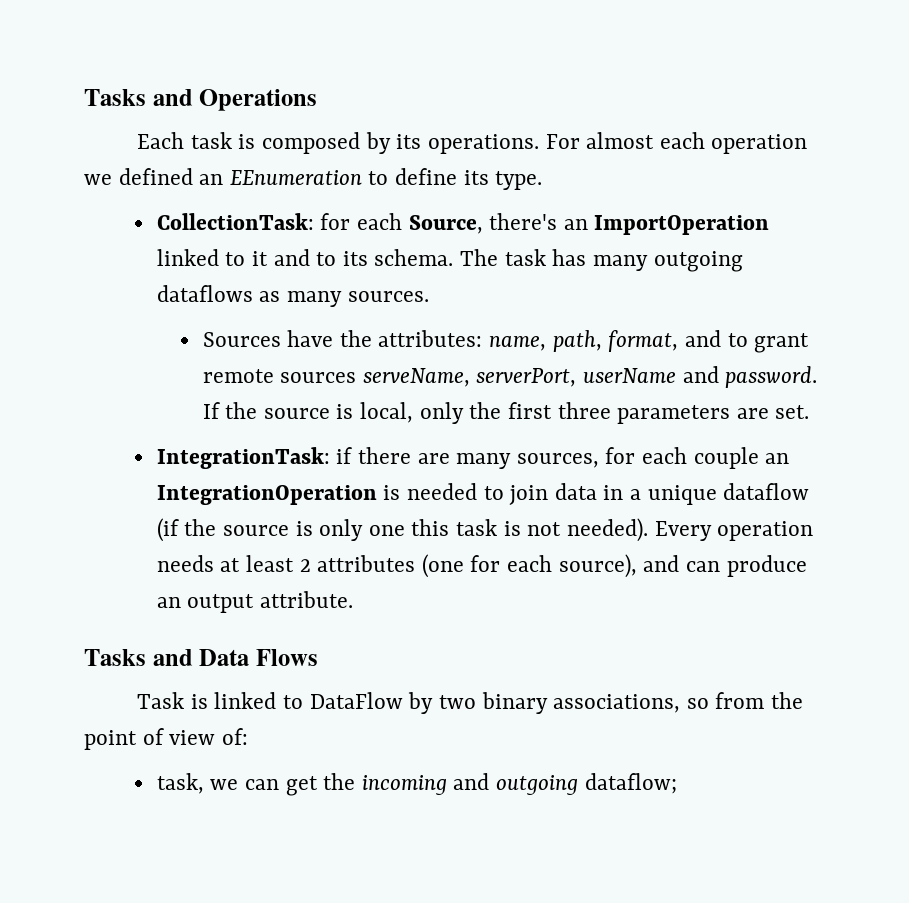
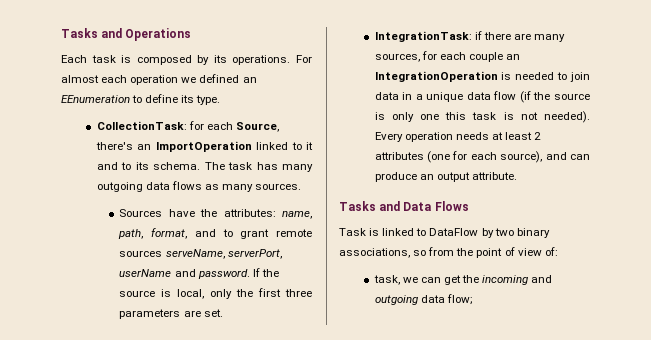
[156,285,253,302] dataflows -> [145,181,202,190] data flows
[723,483,810,500] dataflow -> [466,91,517,100] data flow
[584,773,677,794] dataflow; -> [420,294,473,305] data flow;

